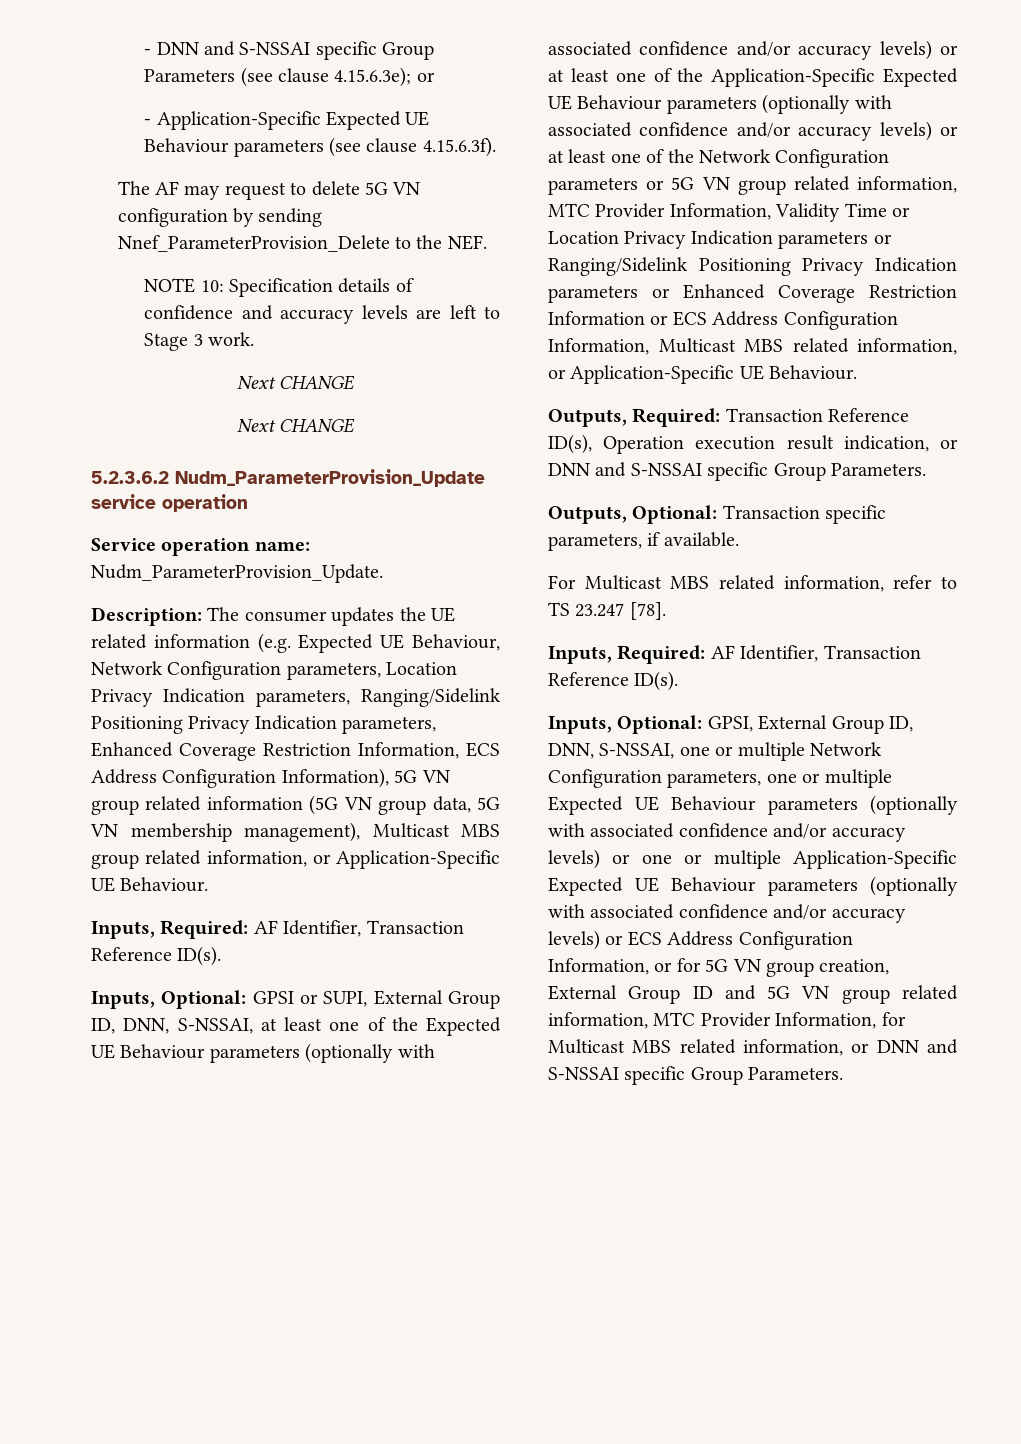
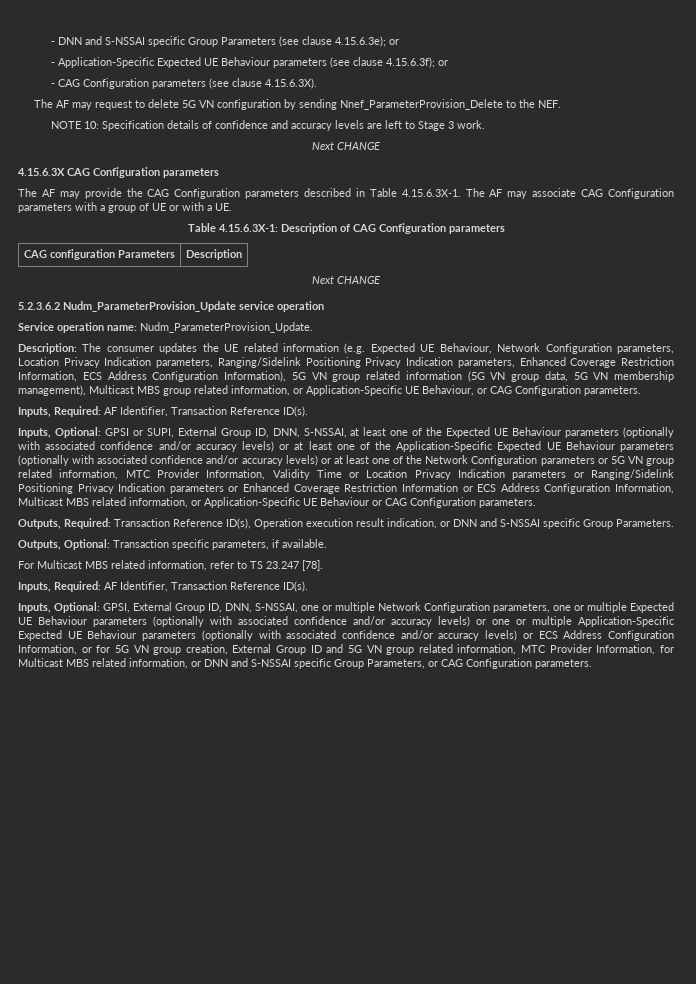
[422,137,496,157] 4.15.6.3f). -> [385,57,448,68] [50,78,317,89] 4.15.6.3f); or // - CAG Configuration parameters (see clause 4.15.6.3X).
(356, 382) none -> [18,167,219,178] [18,188,674,199] [18,202,232,213] [187,223,505,234] [23,249,175,260] [186,249,242,260] // 4.15.6.3X CAG Configuration parameters // The AF may provide the CAG Configuration parameters described in Table 4.15.6.3X-1. The AF may associate CAG Configuration parameters with a group of UE or with a UE. // Table 4.15.6.3X-1: Description of CAG Configuration parameters // CAG configuration Parameters | Description
[120,877,209,892] Behaviour. -> [422,385,641,396] Behaviour, or CAG Configuration parameters.
[769,365,858,380] Behaviour. -> [320,497,536,508] Behaviour or CAG Configuration parameters.
[748,1067,844,1080] Parameters. -> [367,658,592,669] Parameters, or CAG Configuration parameters.

